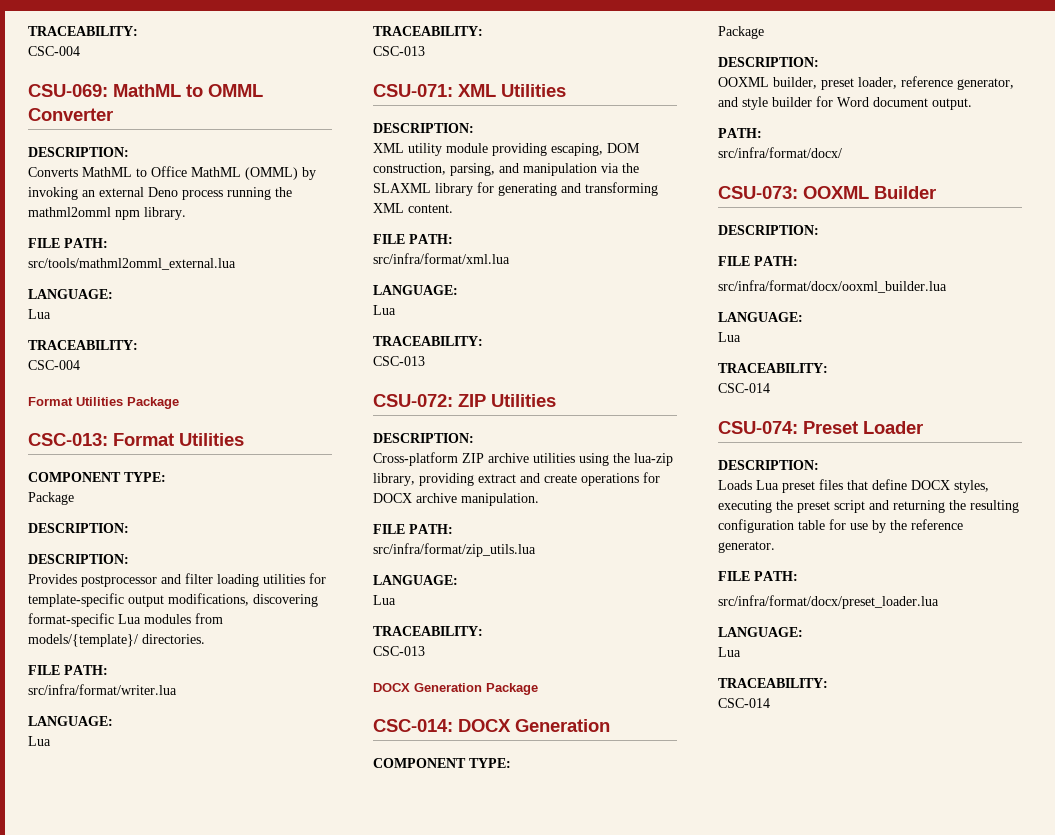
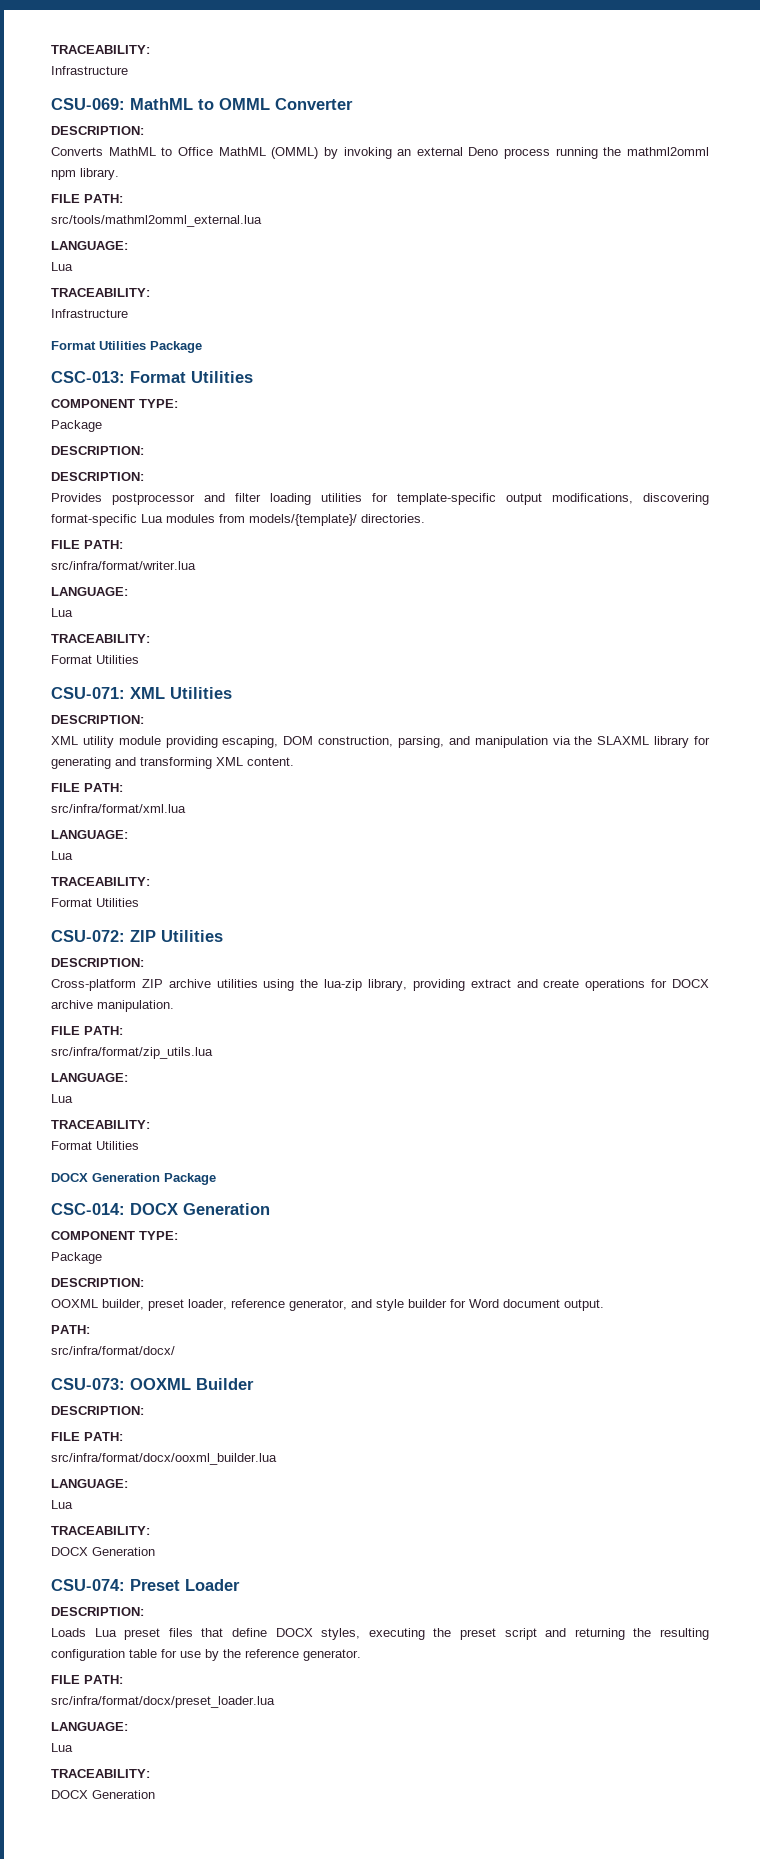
[28,26,138,36] [28,46,80,56] TRACEABILITY: // CSC-004 -> [51,45,150,54] [51,66,128,75] TRACEABILITY: // Infrastructure
[28,360,80,370] CSC-004 -> [51,309,128,318] Infrastructure
[373,46,425,56] CSC-013 -> [51,655,139,664] Format Utilities
[373,356,425,366] CSC-013 -> [51,898,139,907] Format Utilities
[373,646,425,656] CSC-013 -> [51,1141,139,1150] Format Utilities
[718,383,770,393] CSC-014 -> [51,1547,155,1556] DOCX Generation
[718,698,770,708] CSC-014 -> [51,1790,155,1799] DOCX Generation

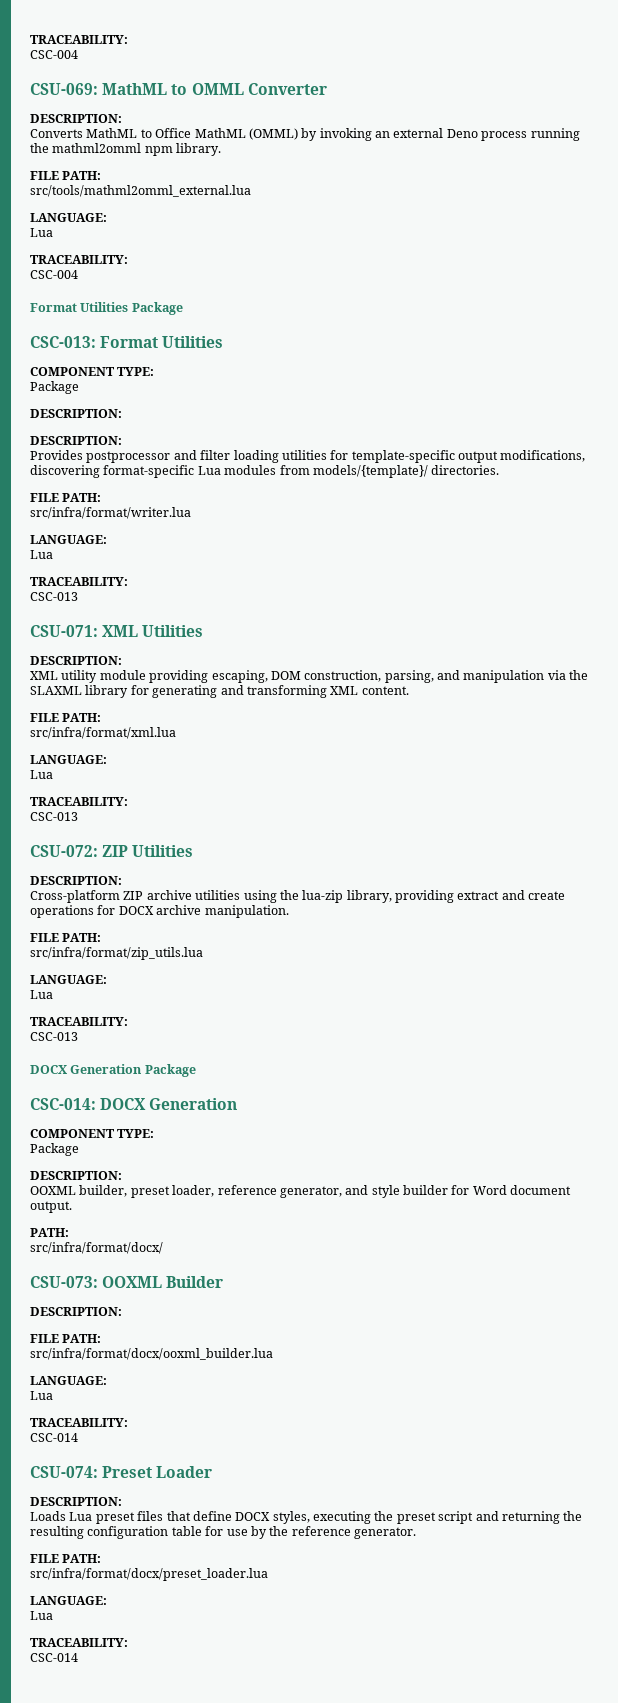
[51,45,150,54] [51,66,128,75] TRACEABILITY: // Infrastructure -> [30,35,128,44] [30,50,78,59] TRACEABILITY: // CSC-004
[51,309,128,318] Infrastructure -> [30,270,78,279] CSC-004
[51,655,139,664] Format Utilities -> [30,592,78,601] CSC-013
[51,898,139,907] Format Utilities -> [30,812,78,821] CSC-013
[51,1141,139,1150] Format Utilities -> [30,1032,78,1041] CSC-013
[51,1547,155,1556] DOCX Generation -> [30,1433,78,1442] CSC-014
[51,1790,155,1799] DOCX Generation -> [30,1653,78,1662] CSC-014

